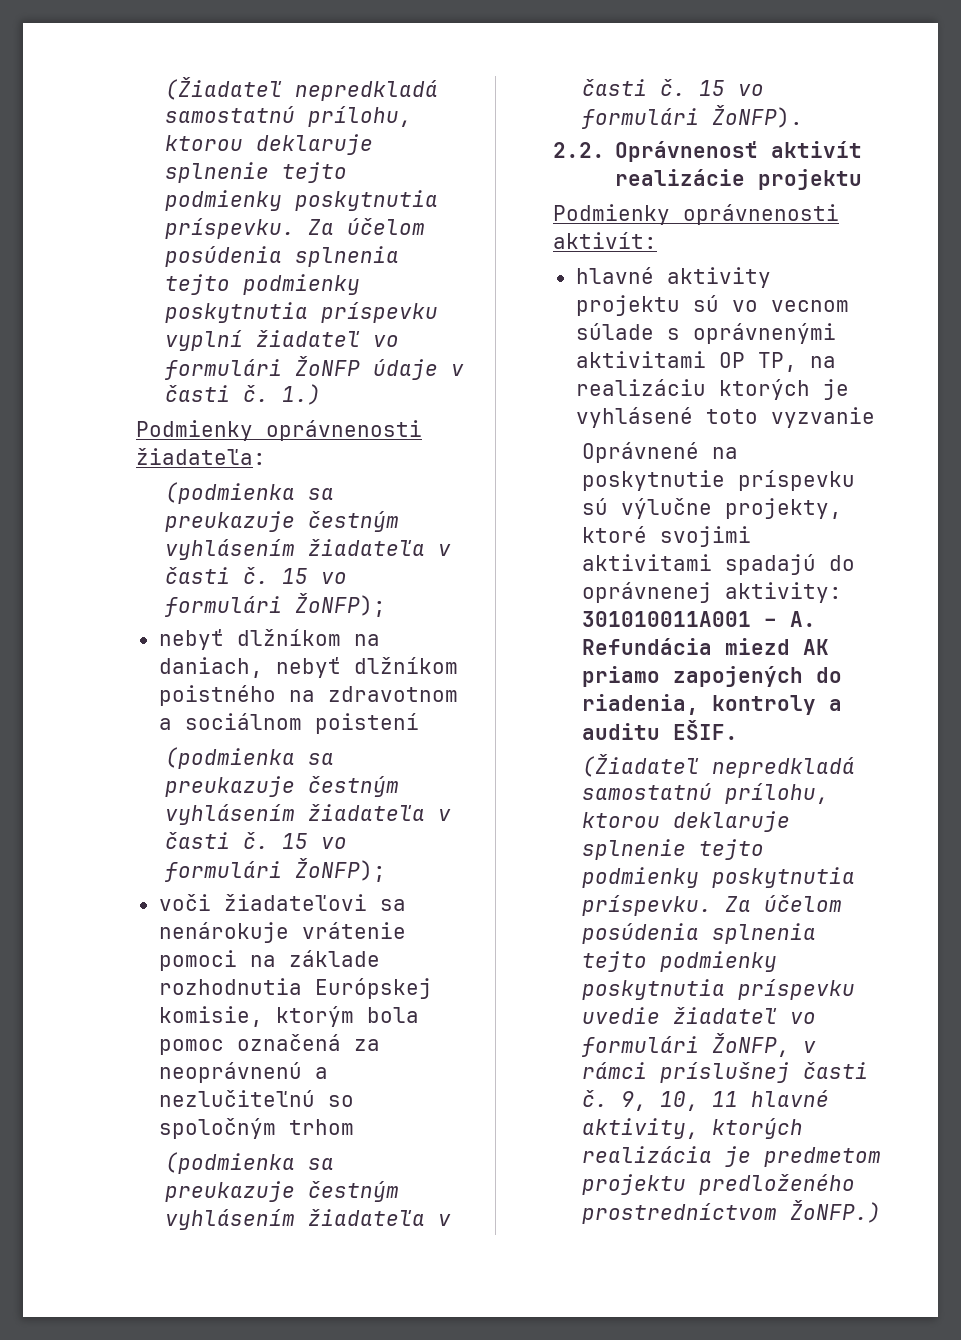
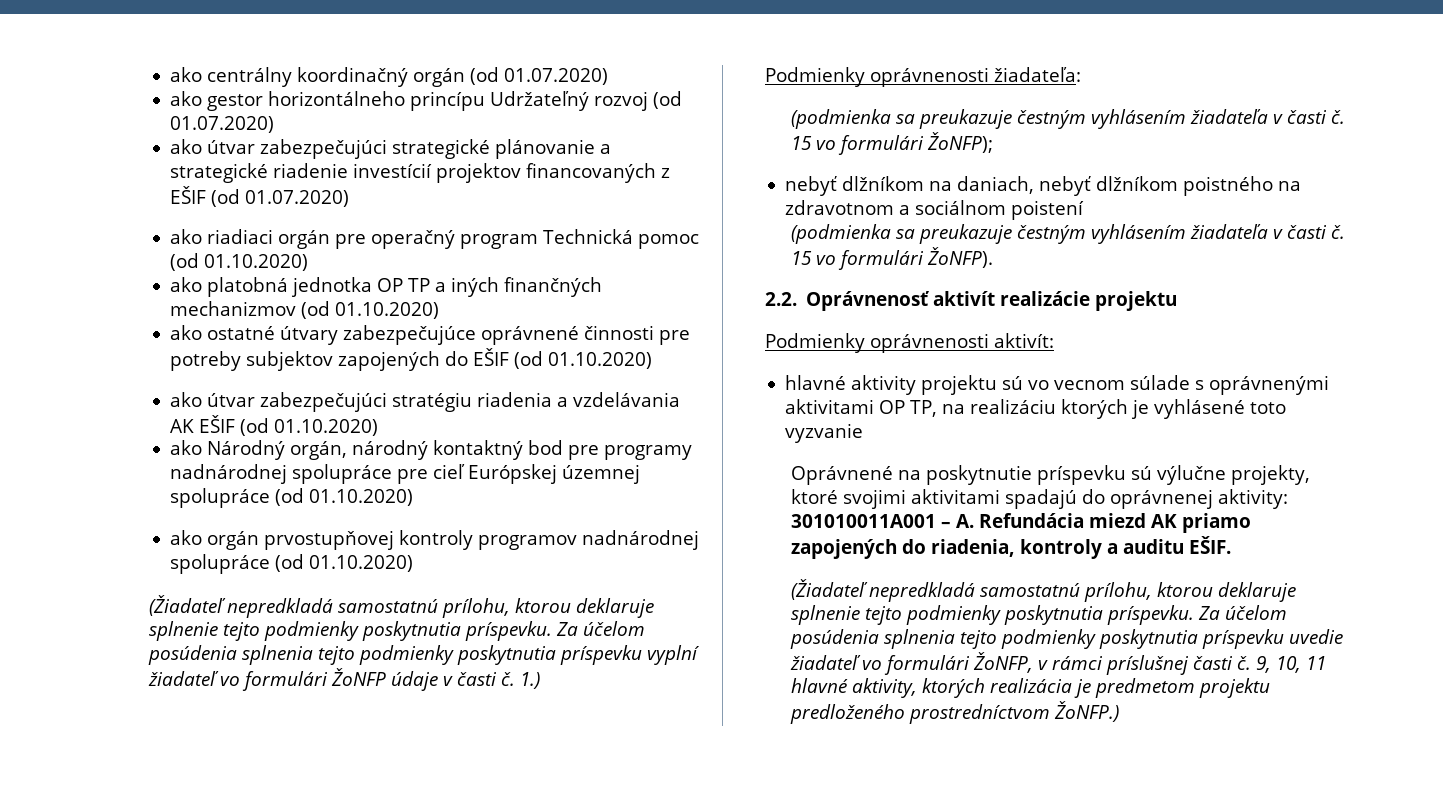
(165, 88) none -> [169,67,608,87] [169,91,682,111] [169,116,274,133] [169,139,611,159] [169,163,670,183] [169,186,349,207] [169,229,699,249] [169,253,308,271] [169,277,602,297] [169,301,439,319] [169,325,690,345] [169,348,652,371] [169,392,680,412] [169,415,378,436] [169,440,692,460] [169,464,640,484] [169,488,413,508] [169,530,699,550] [169,554,413,574] ako centrálny koordinačný orgán (od 01.07.2020) // ako gestor horizontálneho princípu Udržateľný rozvoj (od 01.07.2020) // ako útvar zabezpečujúci strategické plánovanie a strategické riadenie investícií projektov financovaných z EŠIF (od 01.07.2020) // ako riadiaci orgán pre operačný program Technická pomoc (od 01.10.2020) // ako platobná jednotka OP TP a iných finančných mechanizmov (od 01.10.2020) // ako ostatné útvary zabezpečujúce oprávnené činnosti pre potreby subjektov zapojených do EŠIF (od 01.10.2020) // ako útvar zabezpečujúci stratégiu riadenia a vzdelávania AK EŠIF (od 01.10.2020) // ako Národný orgán, národný kontaktný bod pre programy nadnárodnej spolupráce pre cieľ Európskej územnej spolupráce (od 01.10.2020) // ako orgán prvostupňovej kontroly programov nadnárodnej spolupráce (od 01.10.2020) //
[165,747,335,769] [165,776,400,797] [165,804,452,825] [165,832,348,849] [165,858,387,882] [158,894,406,911] [158,922,406,943] [158,950,380,971] [158,978,432,999] [158,1006,419,1027] [158,1034,380,1055] [158,1062,328,1083] [158,1090,354,1107] [158,1118,354,1139] // (podmienka sa preukazuje čestným vyhlásením žiadateľa v časti č. 15 vo formulári ŽoNFP); // voči žiadateľovi sa nenárokuje vrátenie pomoci na základe rozhodnutia Európskej komisie, ktorým bola pomoc označená za neoprávnenú a nezlučiteľnú so spoločným trhom -> (1085, 210) none

